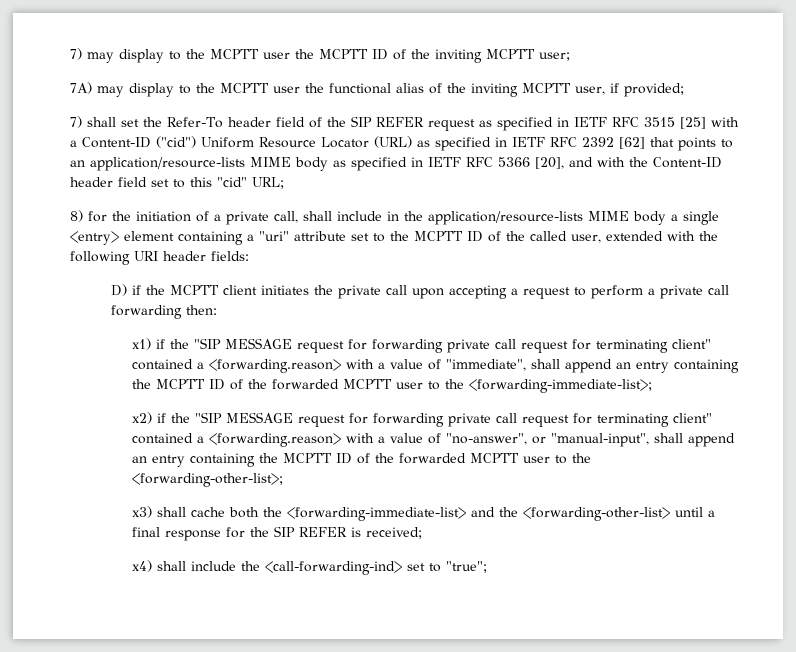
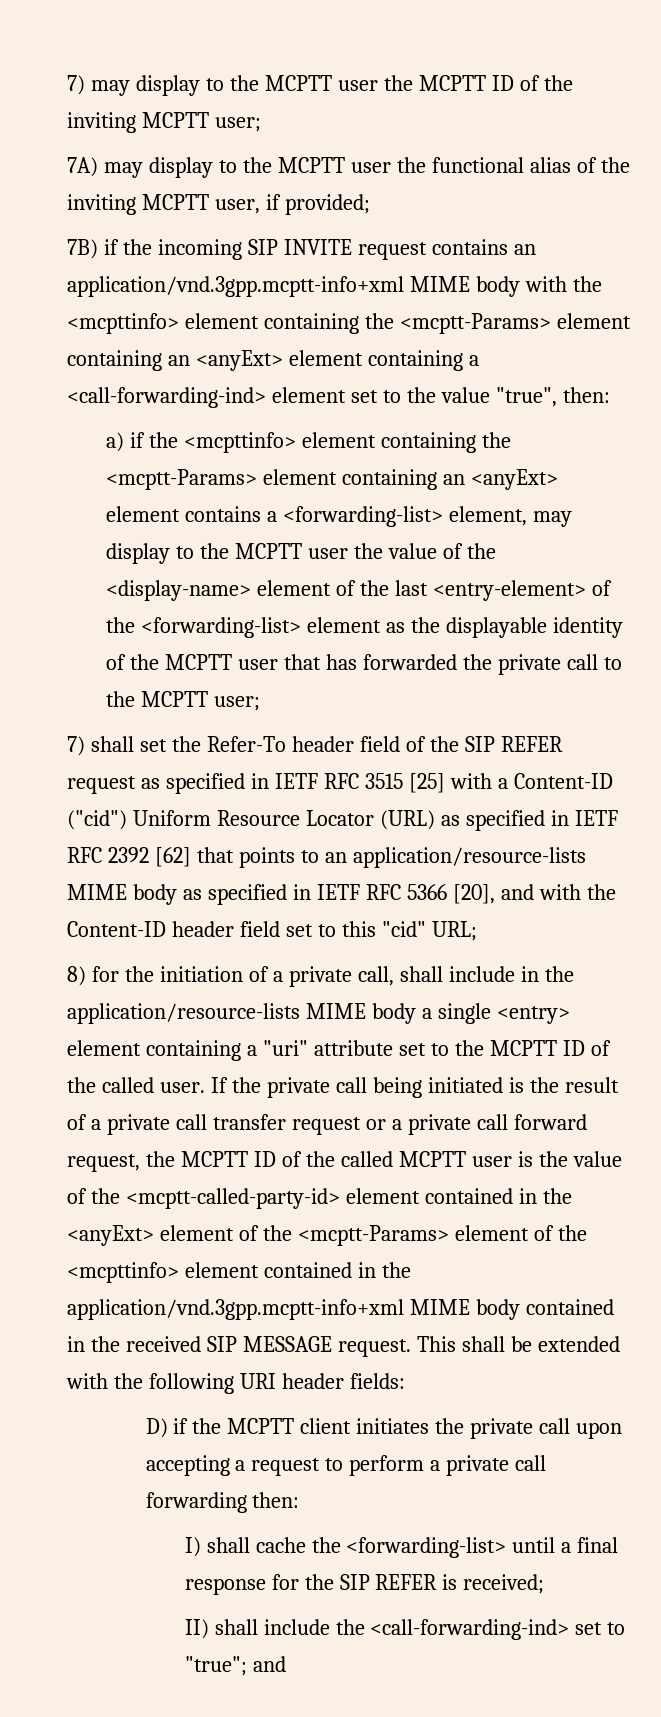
(685, 90) none -> [67,239,536,260] [67,276,602,297] [67,313,631,334] [67,350,479,371] [67,387,610,408] [106,432,512,453] [106,469,559,490] [106,506,573,527] [106,543,496,564] [106,580,613,601] [106,617,624,638] [106,654,622,675] [106,691,261,711] // 7B) if the incoming SIP INVITE request contains an application/vnd.3gpp.mcptt-info+xml MIME body with the <mcpttinfo> element containing the <mcptt-Params> element containing an <anyExt> element containing a <call-forwarding-ind> element set to the value "true", then: // a) if the <mcpttinfo> element containing the <mcptt-Params> element containing an <anyExt> element contains a <forwarding-list> element, may display to the MCPTT user the value of the <display-name> element of the last <entry-element> of the <forwarding-list> element as the displayable identity of the MCPTT user that has forwarded the private call to the MCPTT user;
[571,234,602,243] user, -> [160,1077,619,1098] [67,1114,587,1135] [67,1151,622,1172] [67,1188,572,1209] [67,1225,587,1246] [67,1262,411,1283] [67,1299,615,1320] [67,1336,532,1357] user. If the private call being initiated is the result of a private call transfer request or a private call forward request, the MCPTT ID of the called MCPTT user is the value of the <mcptt-called-party-id> element contained in the <anyExt> element of the <mcptt-Params> element of the <mcpttinfo> element contained in the application/vnd.3gpp.mcptt-info+xml MIME body contained in the received SIP MESSAGE request. This shall be
[131,338,711,353] [131,359,739,373] [131,379,652,393] [131,412,712,427] [131,433,735,447] [131,453,591,467] [131,473,283,487] [131,506,670,521] x1) if the "SIP MESSAGE request for forwarding private call request for terminating client" contained a <forwarding.reason> with a value of "immediate", shall append an entry containing the MCPTT ID of the forwarded MCPTT user to the <forwarding-immediate-list>; // x2) if the "SIP MESSAGE request for forwarding private call request for terminating client" contained a <forwarding.reason> with a value of "no-answer", or "manual-input", shall append an entry containing the MCPTT ID of the forwarded MCPTT user to the <forwarding-other-list>; // x3) shall cache both the <forwarding-immediate-list> and the <forwarding-other-list> -> [184,1537,507,1558] I) shall cache the <forwarding-list>
[131,560,152,572] x4) -> [184,1619,209,1639] II)
(487, 567) none -> [252,1656,286,1672] and

